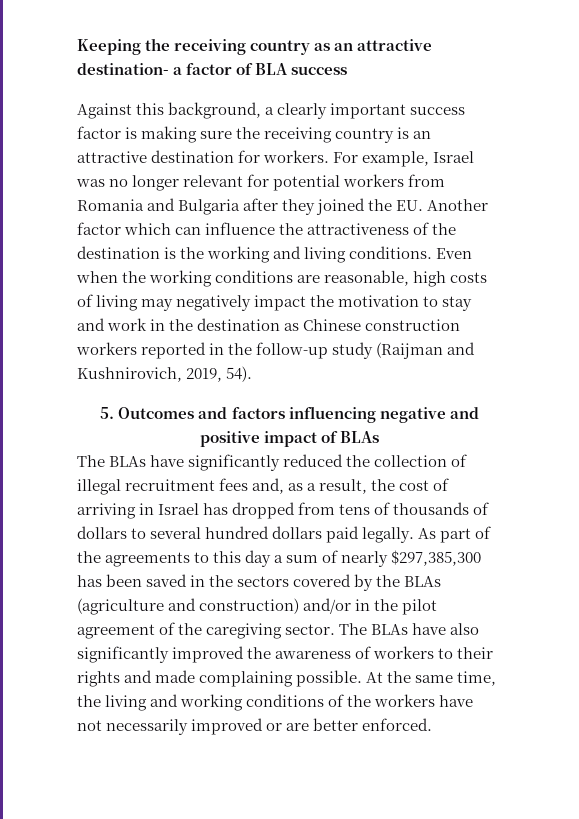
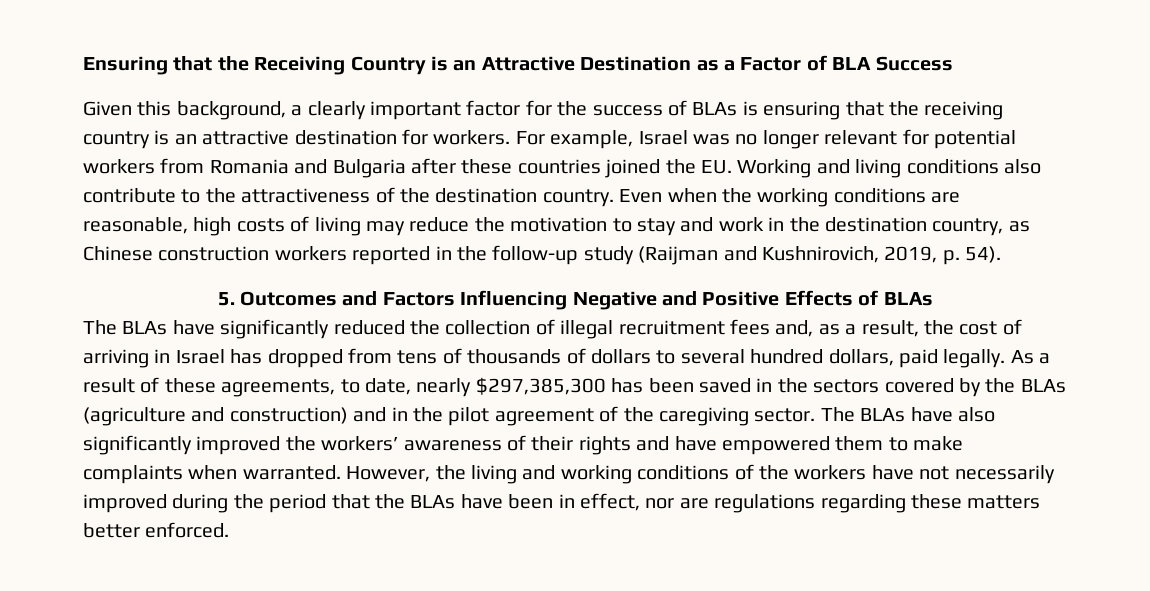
[77,38,433,55] [77,63,348,75] [77,103,132,119] Keeping the receiving country as an attractive destination- a factor of BLA success // Against -> [83,55,953,75] [83,101,132,116] Ensuring that the Receiving Country is an Attractive Destination as a Factor of BLA Success // Given
[410,107,466,115] [77,126,233,143] success factor is making sure -> [466,100,884,120] factor for the success of BLAs is ensuring that
[282,199,316,215] they -> [461,159,601,174] these countries
[427,199,489,211] [77,222,276,235] Another factor which can influence -> [737,159,1041,178] [83,188,201,203] Working and living conditions also contribute to
[164,246,433,263] is the working and living conditions. -> [542,189,614,207] country.
[176,295,307,311] negatively impact -> [409,217,470,232] reduce
(281, 324) none -> [932,218,1004,236] country,
(223, 375) none -> [942,250,960,265] p.
[231,406,479,423] [199,431,317,447] factors influencing negative and positive impact -> [382,290,853,310] Factors Influencing Negative and Positive Effects
[272,526,323,539] dollars -> [828,349,894,366] dollars,
[440,526,492,543] [77,550,339,567] part of the agreements to this day a sum of -> [1039,353,1051,364] [83,377,411,397] a result of these agreements, to date,
[303,598,352,614] and/or -> [353,407,387,422] and
(272, 653) none -> [321,436,399,451] workers’
[373,646,454,659] workers to -> (526, 443) none
[155,670,497,687] made complaining possible. At the same time, -> [674,436,964,455] [83,465,431,484] have empowered them to make complaints when warranted. However,
[266,723,310,731] or are -> [172,493,1041,513] during the period that the BLAs have been in effect, nor are regulations regarding these matters

